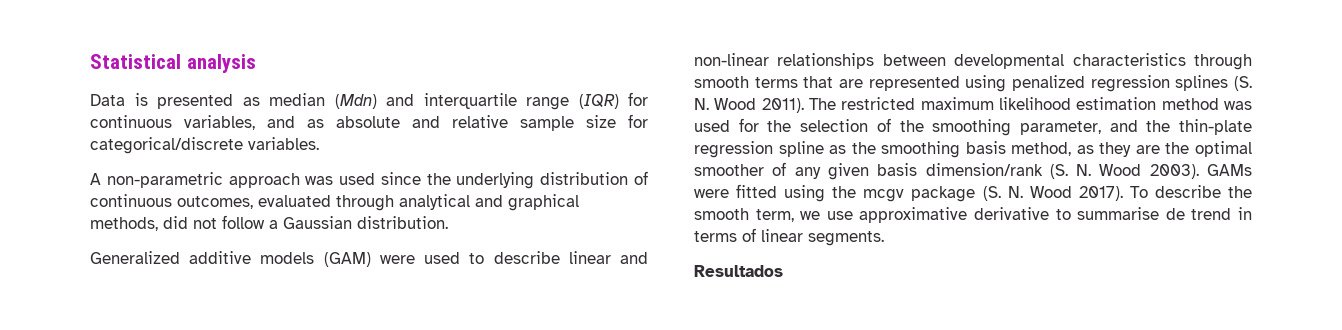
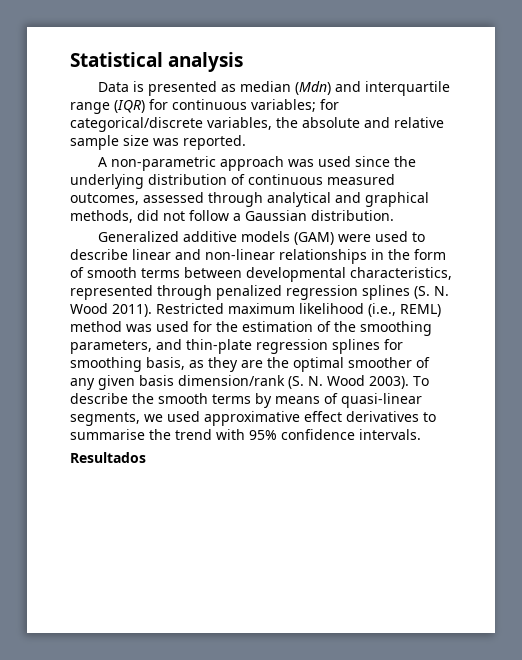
[184,115,324,130] variables, and as -> [251,99,339,112] [70,117,298,132] variables; for categorical/discrete variables, the
[628,114,648,128] [90,137,319,154] for categorical/discrete variables. -> [153,135,246,150] was reported.
[177,195,331,209] outcomes, evaluated -> [327,174,395,185] [70,192,204,205] measured outcomes, assessed
[882,53,1252,70] [694,75,1007,92] between developmental characteristics through smooth terms that are represented using -> [371,249,446,260] [70,267,452,282] [70,285,212,300] in the form of smooth terms between developmental characteristics, represented through
[809,97,1157,110] The restricted maximum likelihood estimation -> [156,303,441,317] Restricted maximum likelihood (i.e., REML)
[800,119,869,132] selection -> [242,321,313,332] estimation
[1019,119,1252,135] [694,141,1072,158] parameter, and the thin-plate regression spline as the smoothing basis method, -> [70,339,403,354] [70,357,185,372] parameters, and thin-plate regression splines for smoothing basis,
[1207,164,1252,176] [694,184,1252,202] [694,207,1252,223] [694,228,884,246] GAMs were fitted using the mcgv package (S. N. Wood 2017). To describe the smooth term, we use approximative derivative to summarise de trend in terms of linear segments. -> [413,376,429,386] [70,393,422,408] [70,411,436,426] [70,429,421,440] To describe the smooth terms by means of quasi-linear segments, we used approximative effect derivatives to summarise the trend with 95% confidence intervals.

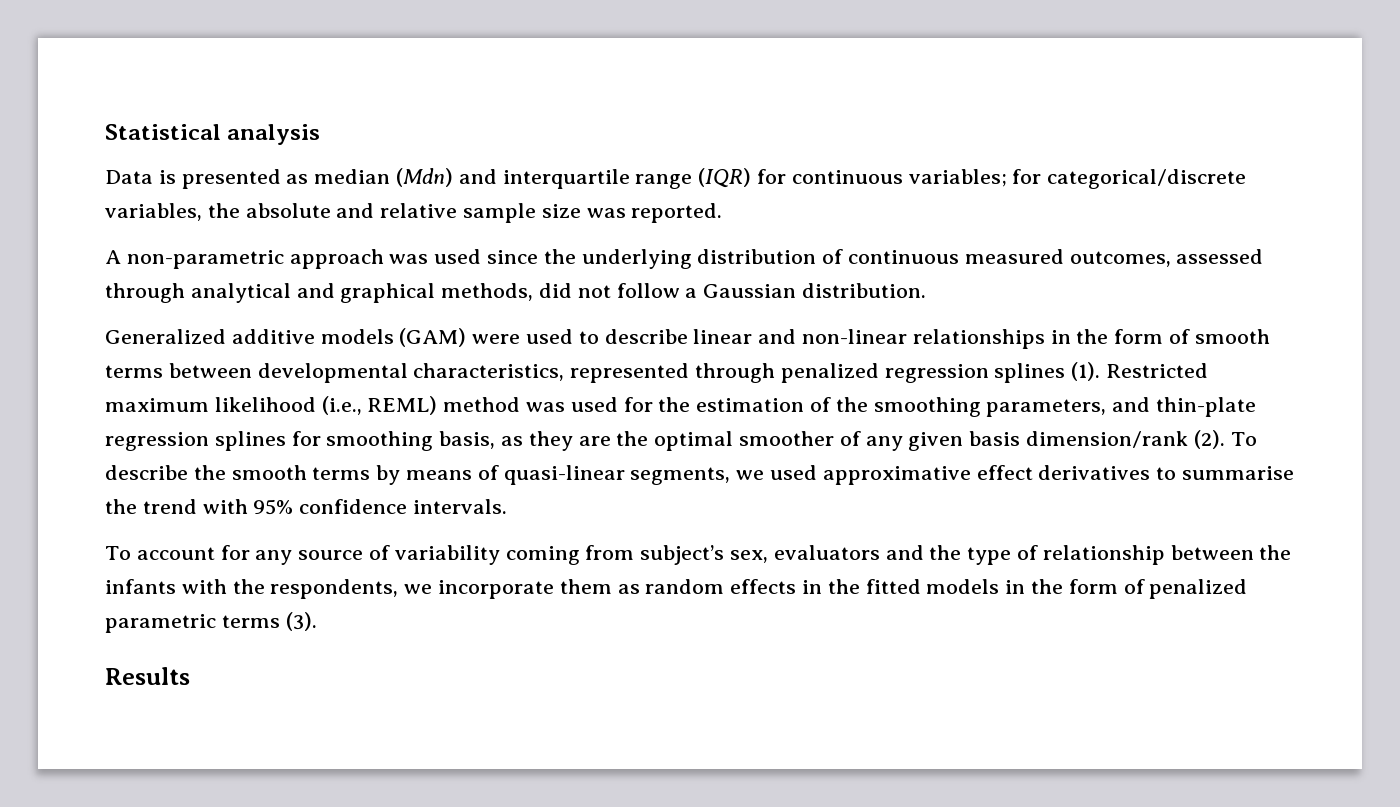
[414,286,449,299] [70,303,152,317] (S. N. Wood 2011). -> [1071,362,1101,381] (1).
[288,375,409,389] (S. N. Wood 2003). -> [1193,430,1225,449] (2).
[70,452,146,463] Resultados -> [105,545,1292,565] [105,579,1248,599] [105,612,317,633] [105,667,190,685] To account for any source of variability coming from subject’s sex, evaluators and the type of relationship between the infants with the respondents, we incorporate them as random effects in the fitted models in the form of penalized parametric terms (3). // Results

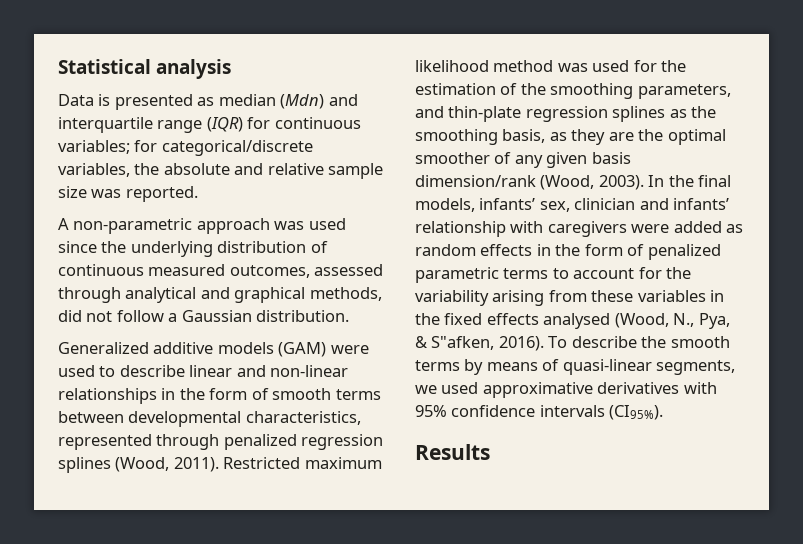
[1071,362,1101,381] (1). -> [115,457,219,472] (Wood, 2011).
[321,396,438,415] (i.e., REML) -> (489, 66) none
[291,431,321,446] for -> [669,106,717,118] as the
[1193,430,1225,449] (2). -> [540,175,732,190] [415,198,730,212] [415,221,744,237] [415,244,721,260] [415,267,692,283] [415,290,725,306] [415,313,730,329] [415,336,544,351] (Wood, 2003). In the final models, infants’ sex, clinician and infants’ relationship with caregivers were added as random effects in the form of penalized parametric terms to account for the variability arising from these variables in the fixed effects analysed (Wood, N., Pya, & S"afken, 2016).
[976,465,1295,480] [105,499,508,515] [105,545,1292,565] [105,579,1248,599] [105,612,317,633] effect derivatives to summarise the trend with 95% confidence intervals. // To account for any source of variability coming from subject’s sex, evaluators and the type of relationship between the infants with the respondents, we incorporate them as random effects in the fitted models in the form of penalized parametric terms (3). -> [597,382,717,394] [415,405,664,420] derivatives with 95% confidence intervals (CI95%).

